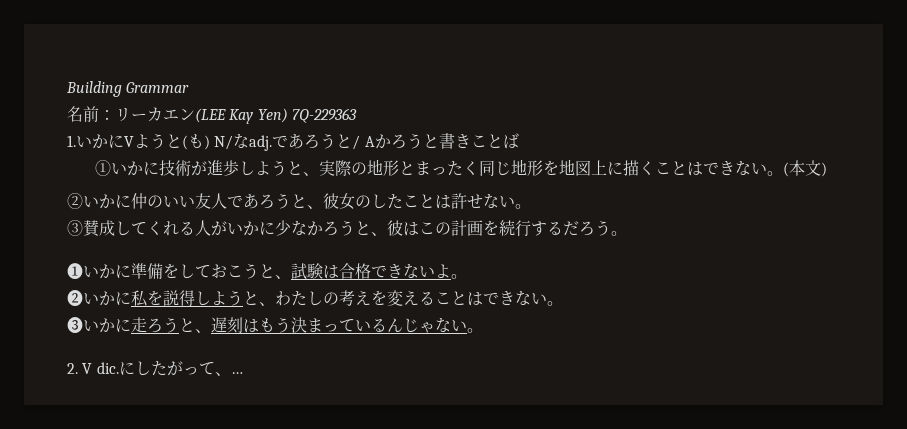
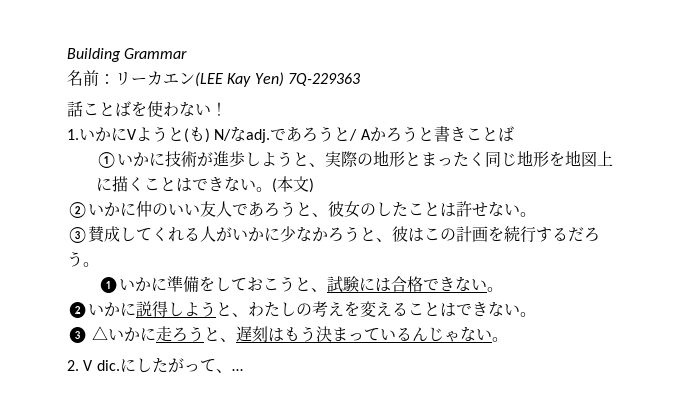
(357, 115) none -> [67,101,227,117] // 話ことばを使わない！
(323, 271) none -> [359,277,376,291] に
[435,264,451,278] よ -> (488, 284) none
[131,290,163,307] 私を -> (136, 309) none
(83, 325) none -> [92,326,109,340] △

